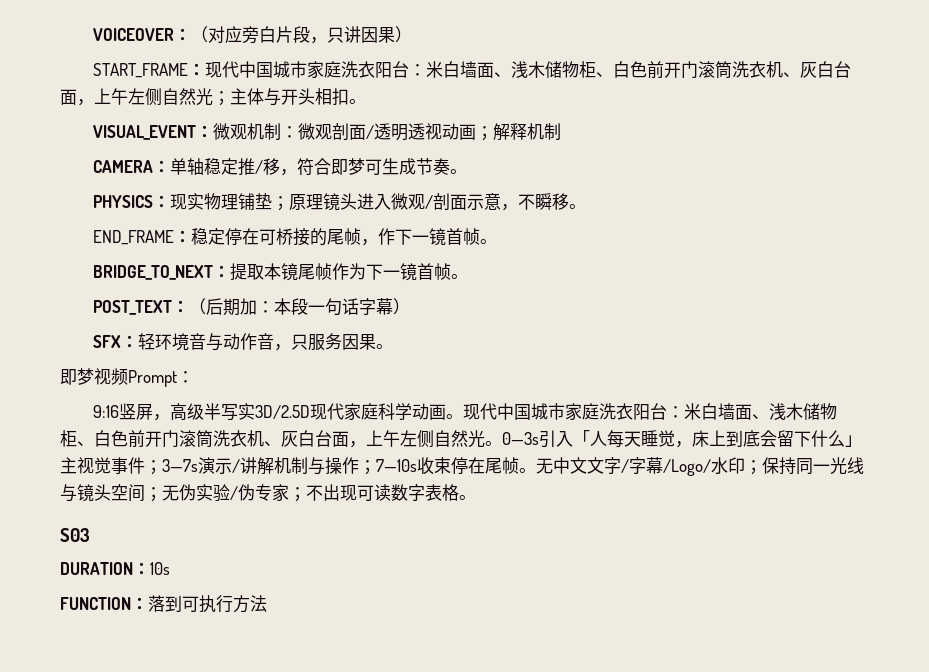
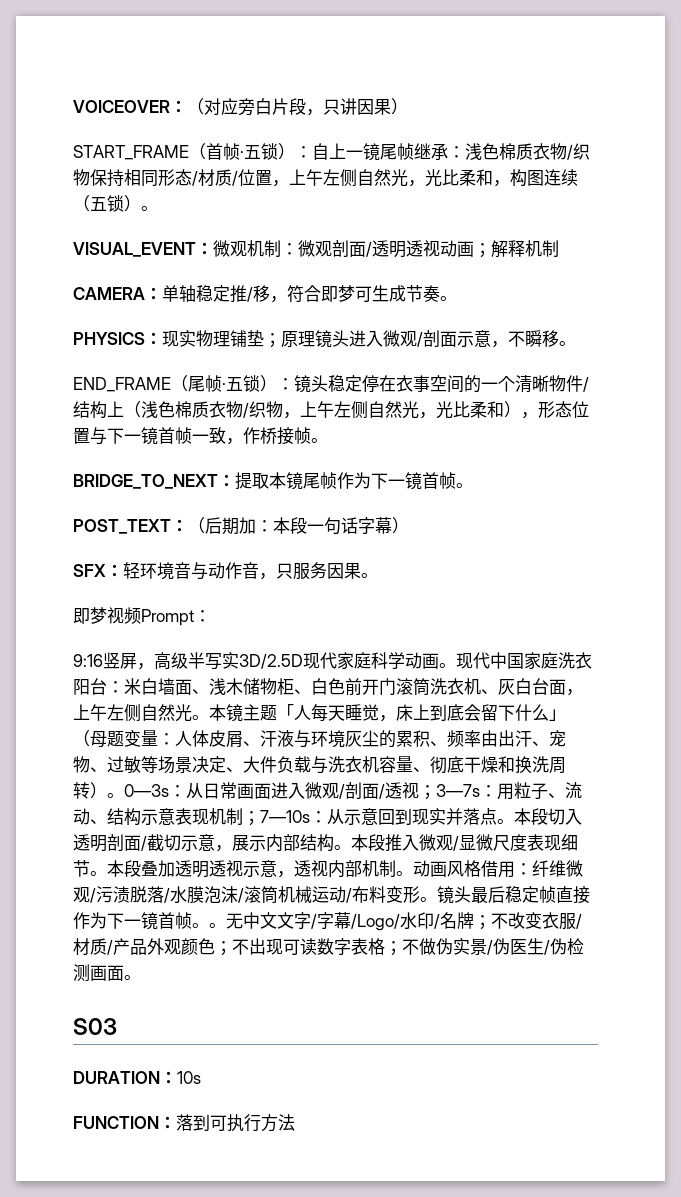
[187,61,851,79] [60,88,349,106] ：现代中国城市家庭洗衣阳台：米白墙面、浅木储物柜、白色前开门滚筒洗衣机、灰白台面，上午左侧自然光；主体与开头相扣 -> [189,143,590,161] [73,169,578,187] [73,195,141,212] （首帧·五锁）：自上一镜尾帧继承：浅色棉质衣物/织物保持相同形态/材质/位置，上午左侧自然光，光比柔和，构图连续（五锁）
[173,228,463,246] ：稳定停在可桥接的尾帧，作下一镜首 -> [171,375,589,393] [73,401,589,419] [73,427,294,445] （尾帧·五锁）：镜头稳定停在衣事空间的一个清晰物件/结构上（浅色棉质衣物/织物，上午左侧自然光，光比柔和），形态位置与下一镜首帧一致，作桥接
[530,403,565,420] 城市 -> (524, 661) none
[502,430,573,448] 0—3s引入 -> [209,704,277,722] 本镜主题
[60,457,519,475] 主视觉事件；3—7s演示/讲解机制与操作；7—10s收束停在尾帧 -> [73,730,566,748] [73,756,566,774] [73,782,582,800] [73,808,582,826] [73,834,578,852] [73,860,583,878] [73,886,590,904] [73,912,209,930] （母题变量：人体皮屑、汗液与环境灰尘的累积、频率由出汗、宠物、过敏等场景决定、大件负载与洗衣机容量、彻底干燥和换洗周转）。0—3s：从日常画面进入微观/剖面/透视；3—7s：用粒子、流动、结构示意表现机制；7—10s：从示意回到现实并落点。本段切入透明剖面/截切示意，展示内部结构。本段推入微观/显微尺度表现细节。本段叠加透明透视示意，透视内部机制。动画风格借用：纤维微观/污渍脱落/水膜泡沫/滚筒机械运动/布料变形。镜头最后稳定帧直接作为下一镜首帧。
[745,457,864,475] [60,484,289,502] ；保持同一光线与镜头空间；无伪实验/伪专家 -> [434,912,582,930] [73,938,215,955] /名牌；不改变衣服/材质/产品外观颜色
(459, 492) none -> [385,938,584,956] [73,964,124,982] ；不做伪实景/伪医生/伪检测画面

